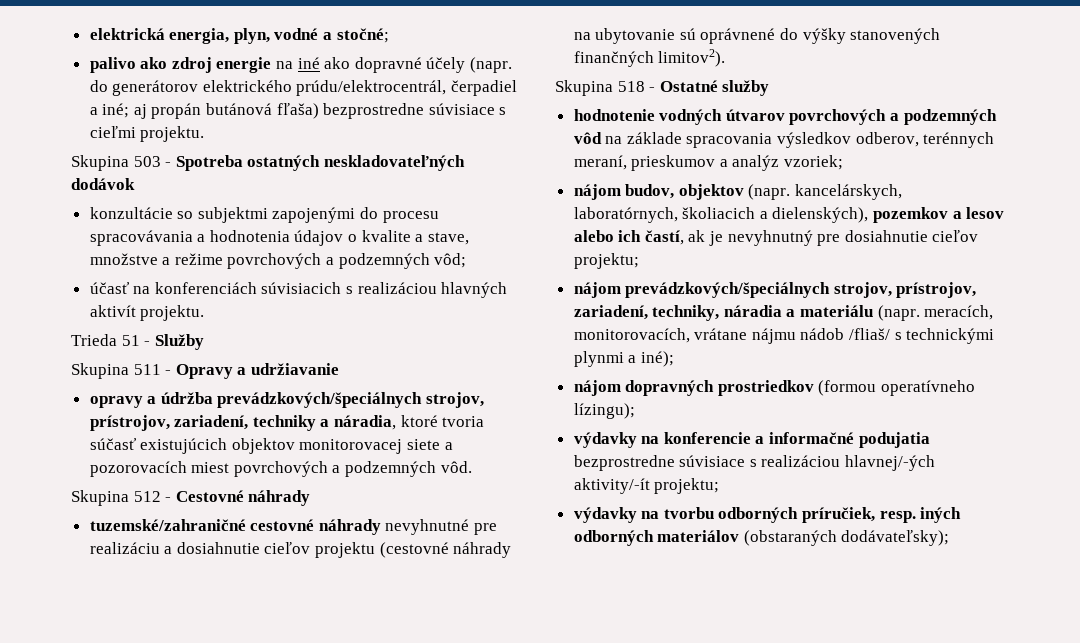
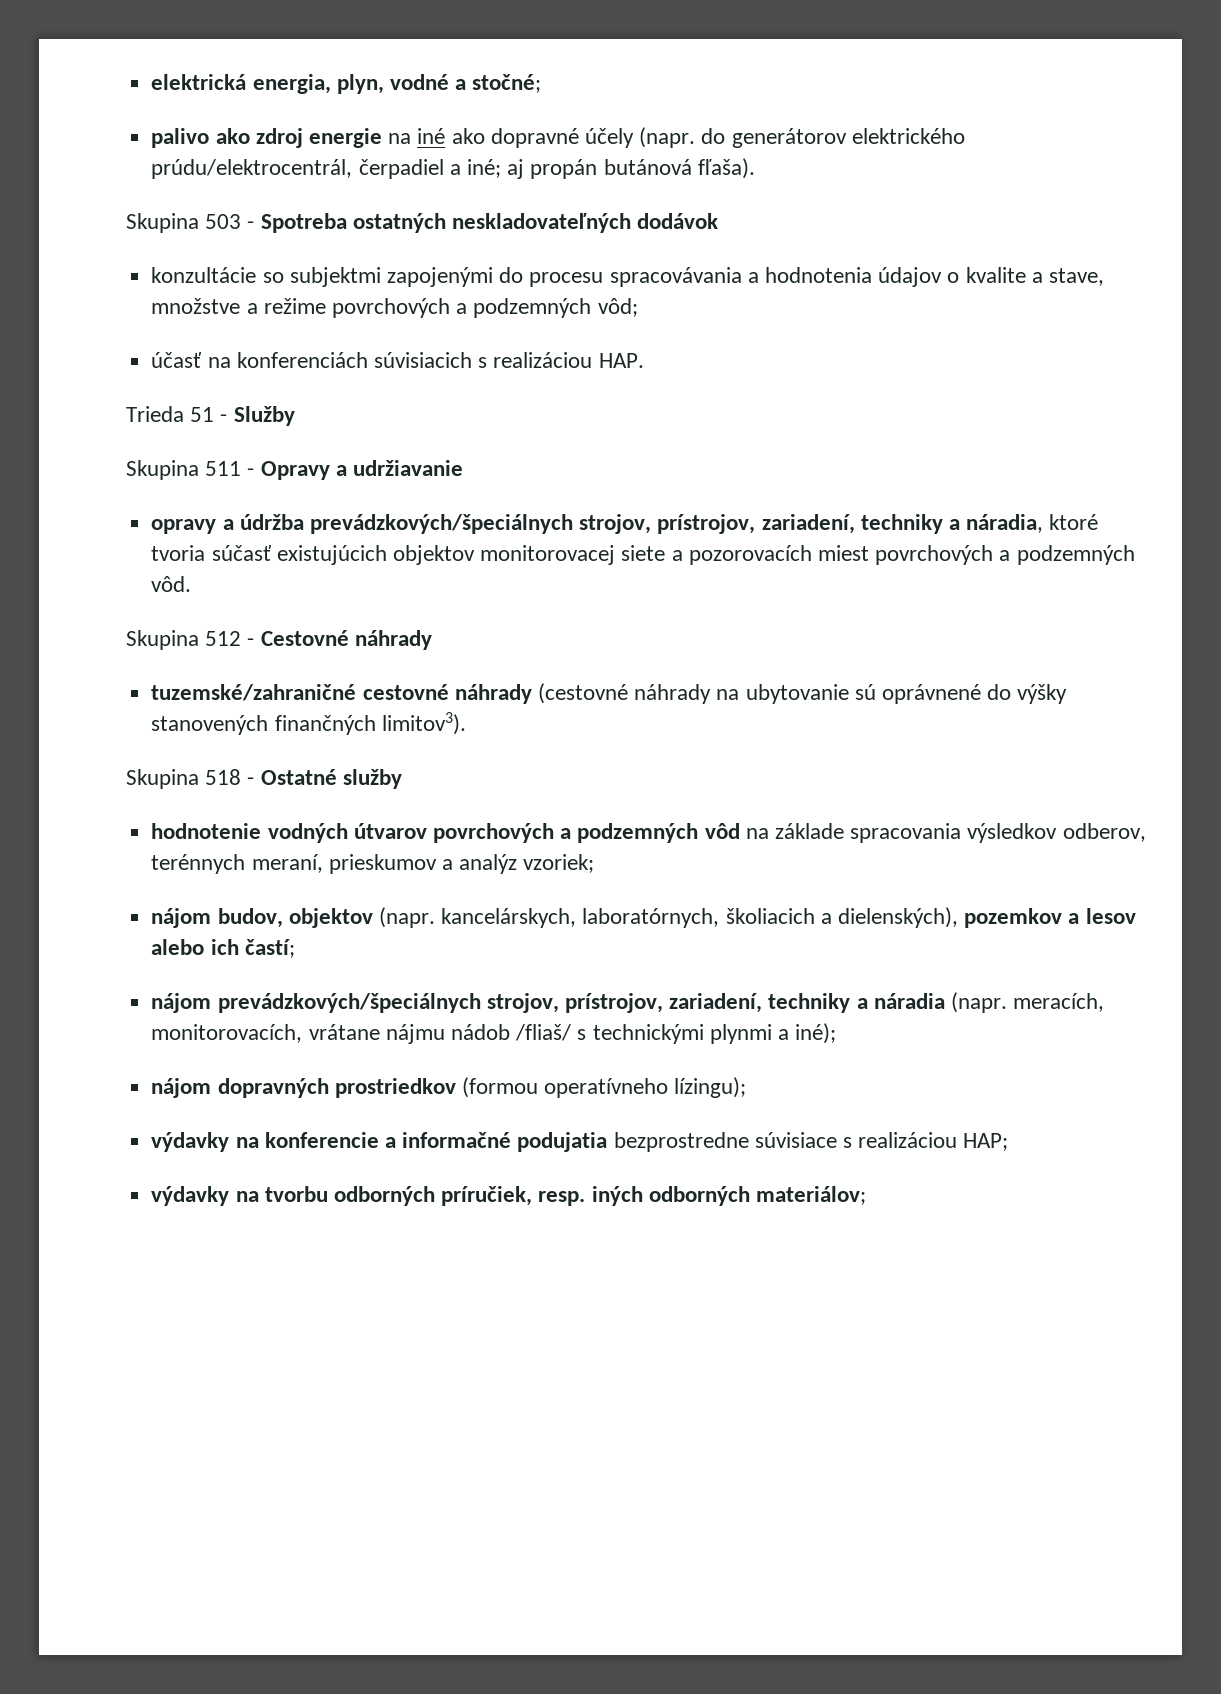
[276,103,507,119] [89,126,205,142] fľaša) bezprostredne súvisiace s cieľmi projektu. -> [697,158,755,179] fľaša).
[441,282,508,298] [89,305,205,321] hlavných aktivít projektu. -> [598,353,644,368] HAP.
[385,519,498,535] [89,542,376,558] nevyhnutné pre realizáciu a dosiahnutie cieľov projektu -> (532, 694) none
[658,49,726,67] limitov2). -> [381,712,466,735] limitov3).
[644,230,979,246] [573,253,639,269] častí, ak je nevyhnutný pre dosiahnutie cieľov projektu; -> [244,939,295,958] častí;
[652,305,874,321] techniky, náradia a materiálu -> [768,993,945,1013] techniky a náradia
[845,455,936,471] [573,478,720,494] hlavnej/-ých aktivity/-ít projektu; -> [963,1133,1009,1151] HAP;
[657,530,950,546] materiálov (obstaraných dodávateľsky); -> [755,1186,866,1205] materiálov;

